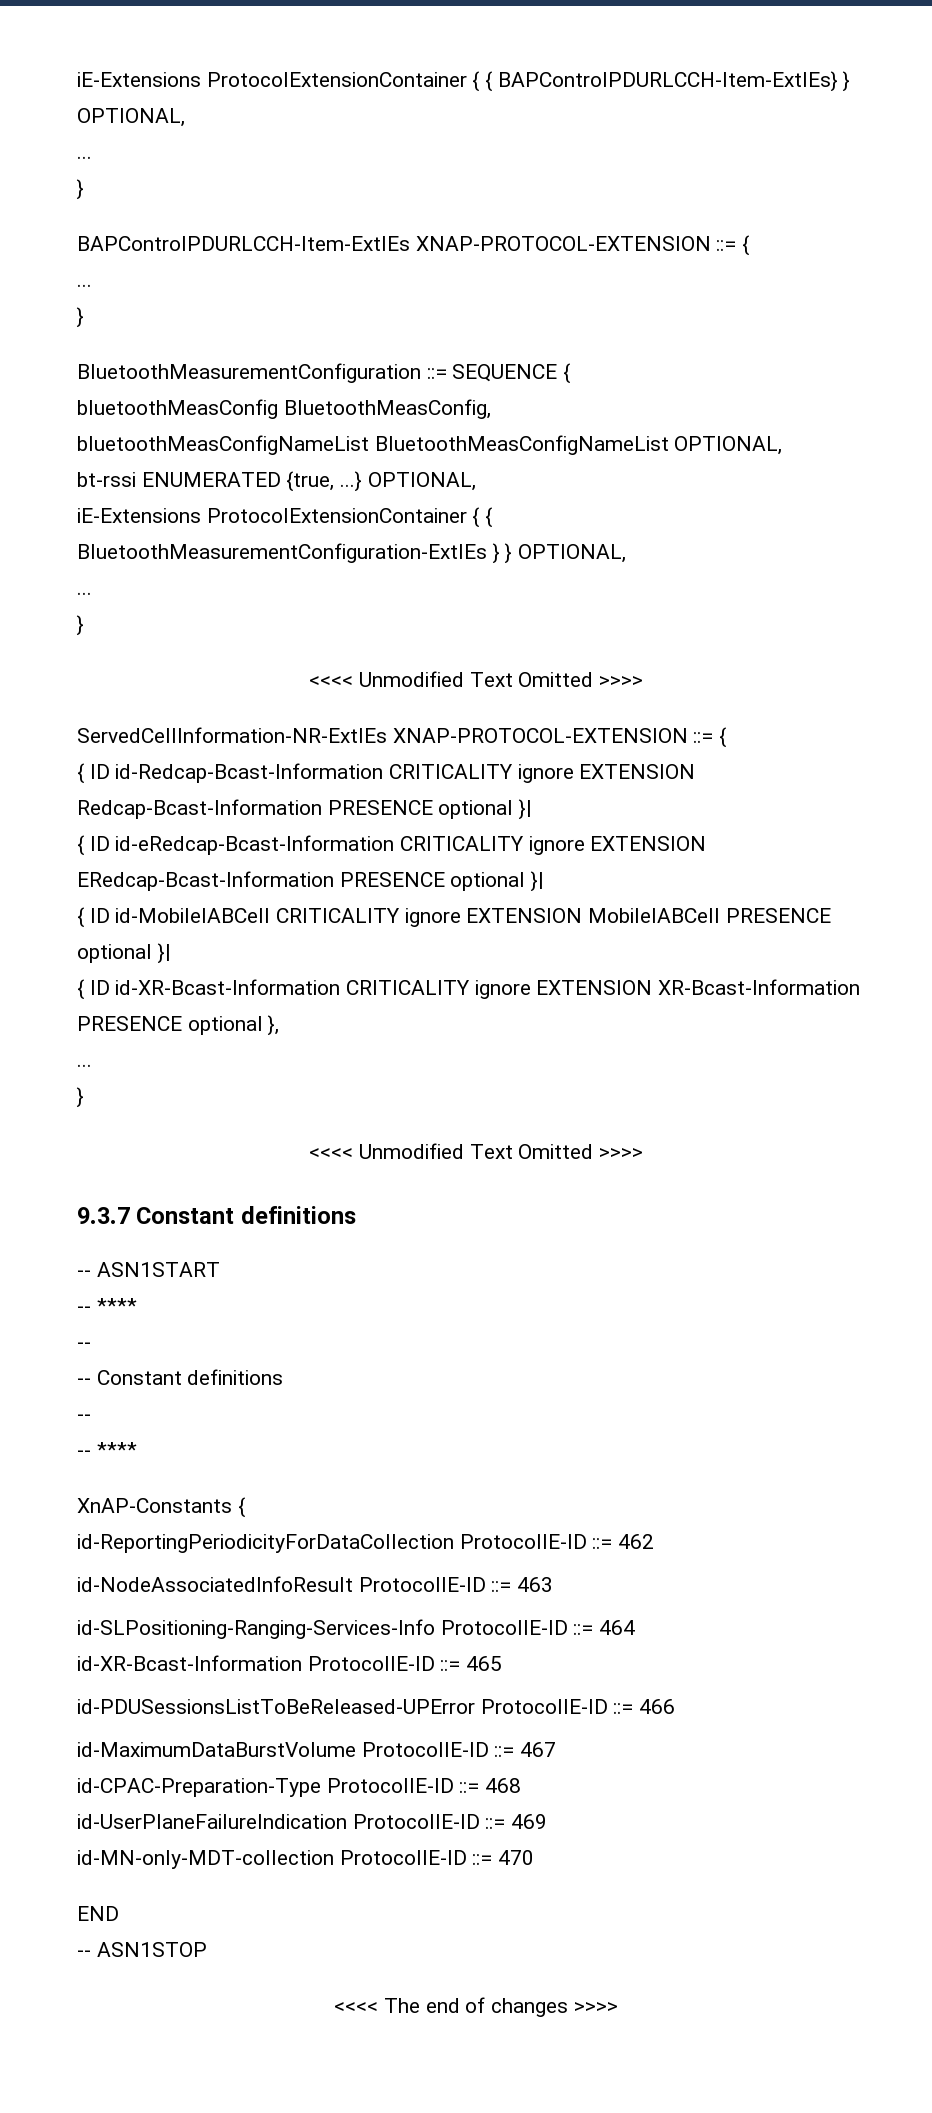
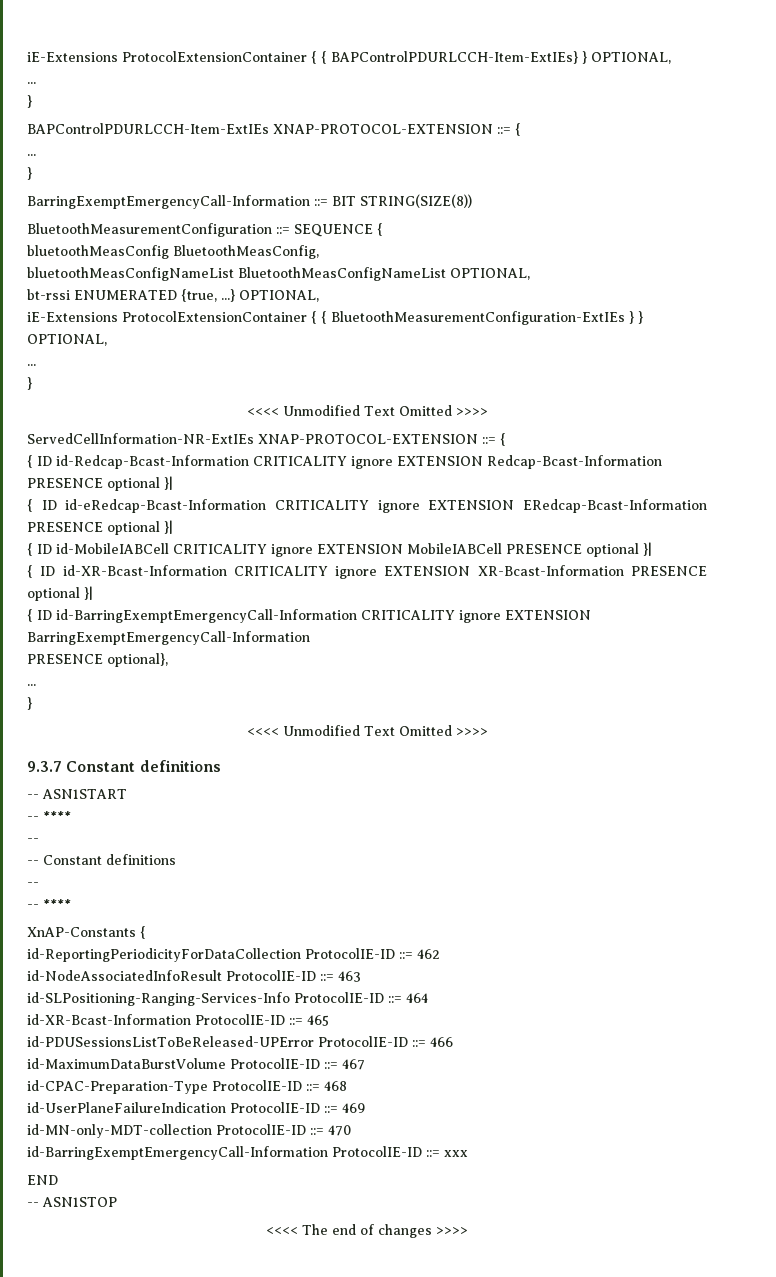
(84, 317) none -> [27,194,472,209] // BarringExemptEmergencyCall-Information ::= BIT STRING(SIZE(8))
[267,1015,280,1036] }, -> [84,586,93,600] [27,609,591,623] [27,631,310,645] [27,653,168,667] }| // { ID id-BarringExemptEmergencyCall-Information CRITICALITY ignore EXTENSION BarringExemptEmergencyCall-Information // PRESENCE optional},
(535, 1857) none -> [27,1146,468,1160] // id-BarringExemptEmergencyCall-Information ProtocolIE-ID ::= xxx

